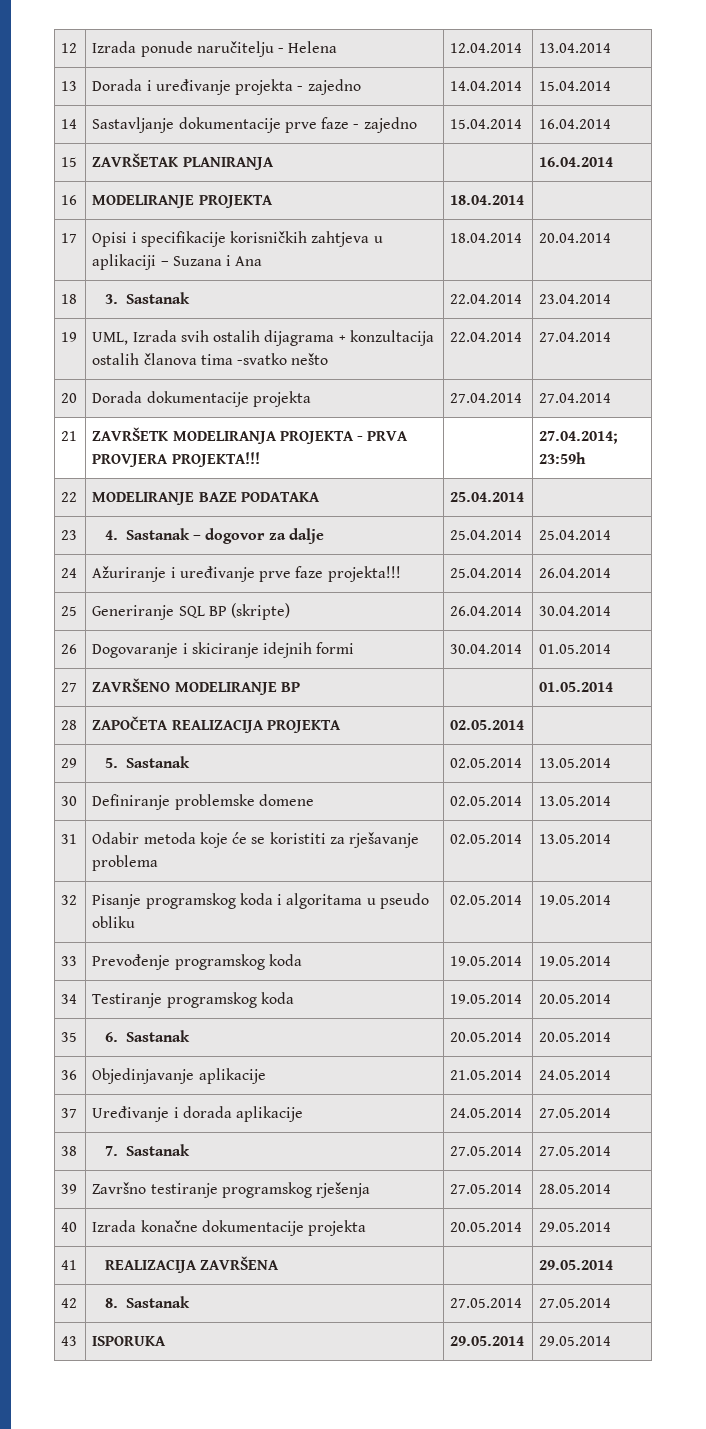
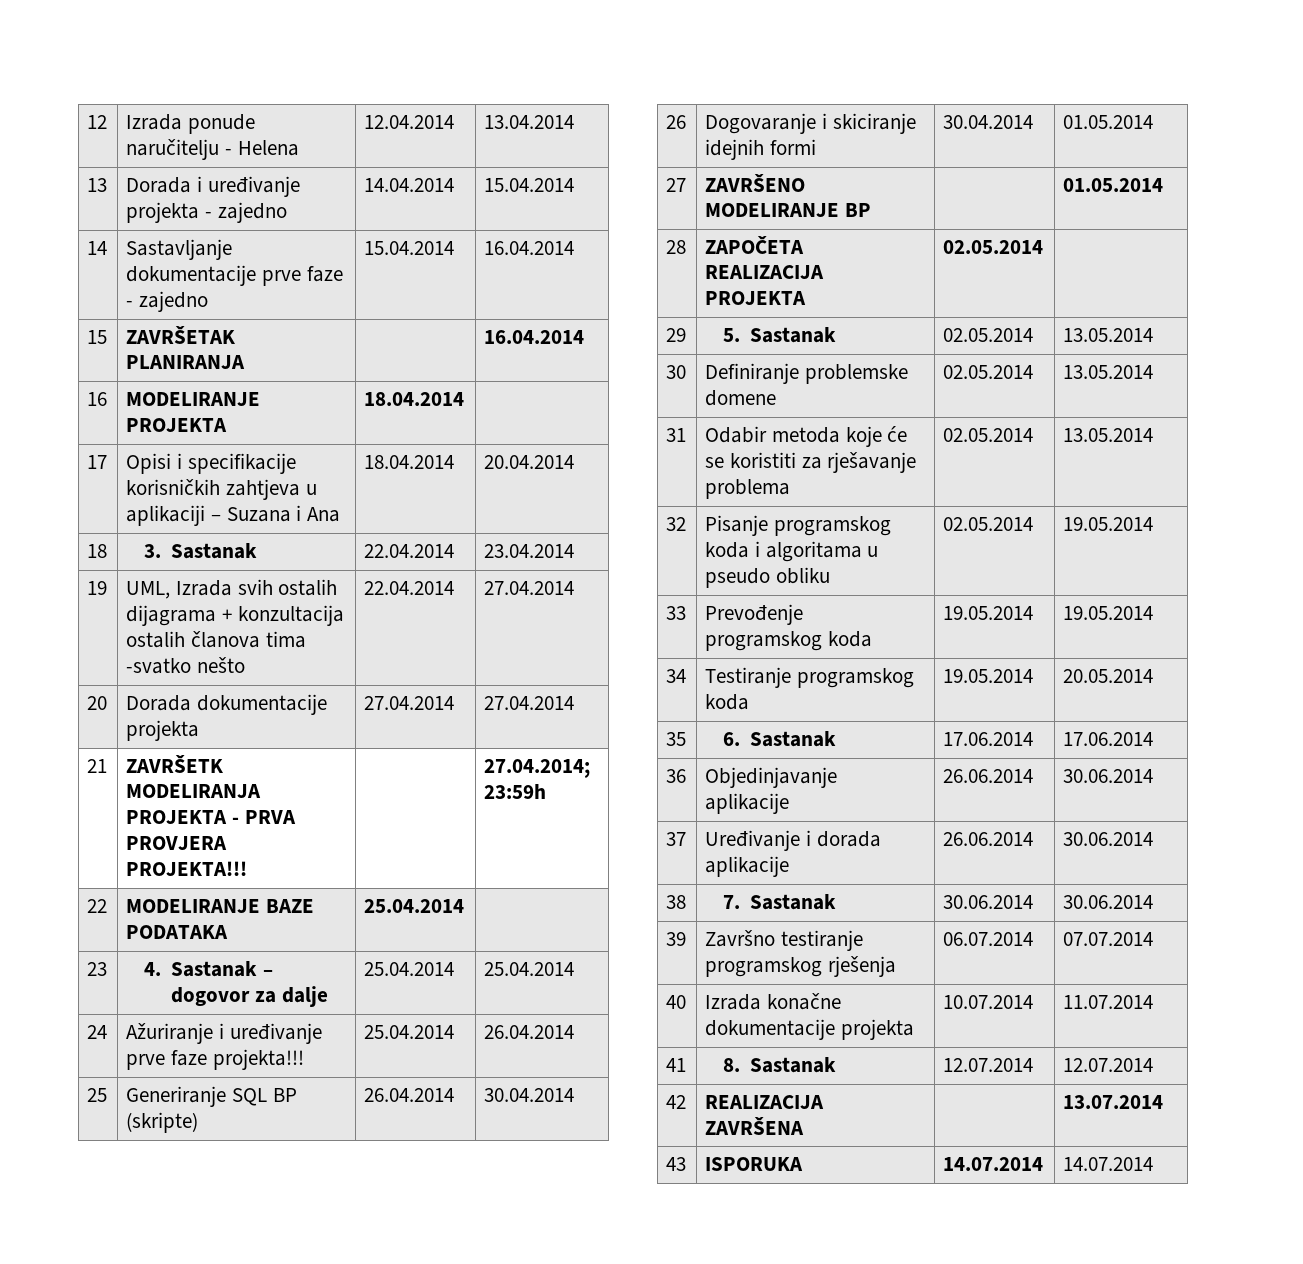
[450,1032,523,1042] [539,1032,612,1042] 20.05.2014 | 20.05.2014 -> [943,732,1034,746] [1063,732,1154,746] 17.06.2014 | 17.06.2014
[450,1070,523,1080] [539,1070,612,1080] 21.05.2014 | 24.05.2014 -> [943,769,1034,783] [1063,769,1154,783] 26.06.2014 | 30.06.2014
[450,1108,523,1118] [539,1108,612,1118] 24.05.2014 | 27.05.2014 -> [943,832,1034,846] [1063,832,1154,846] 26.06.2014 | 30.06.2014
[450,1146,523,1156] [539,1146,612,1156] 27.05.2014 | 27.05.2014 -> [943,895,1034,909] [1063,895,1154,909] 30.06.2014 | 30.06.2014
[450,1184,523,1194] [539,1184,612,1194] 27.05.2014 | 28.05.2014 -> [943,932,1034,946] [1063,932,1154,946] 06.07.2014 | 07.07.2014
[450,1222,523,1232] [539,1222,612,1232] 20.05.2014 | 29.05.2014 -> [943,995,1034,1009] [1063,995,1154,1009] 10.07.2014 | 11.07.2014
[104,1256,280,1273] [539,1260,614,1270] [61,1298,78,1308] [104,1296,190,1308] [450,1298,523,1308] [539,1298,612,1308] REALIZACIJA ZAVRŠENA | | 29.05.2014 // 42 | 8. Sastanak | 27.05.2014 | 27.05.2014 -> [722,1057,837,1073] [943,1058,1034,1072] [1063,1058,1154,1072] [666,1095,687,1109] [705,1095,825,1109] [705,1117,805,1135] [1063,1095,1164,1109] 8. Sastanak | 12.07.2014 | 12.07.2014 // 42 | REALIZACIJA ZAVRŠENA | | 13.07.2014
[450,1336,525,1346] [539,1336,612,1346] 29.05.2014 | 29.05.2014 -> [943,1157,1044,1171] [1063,1157,1154,1171] 14.07.2014 | 14.07.2014

